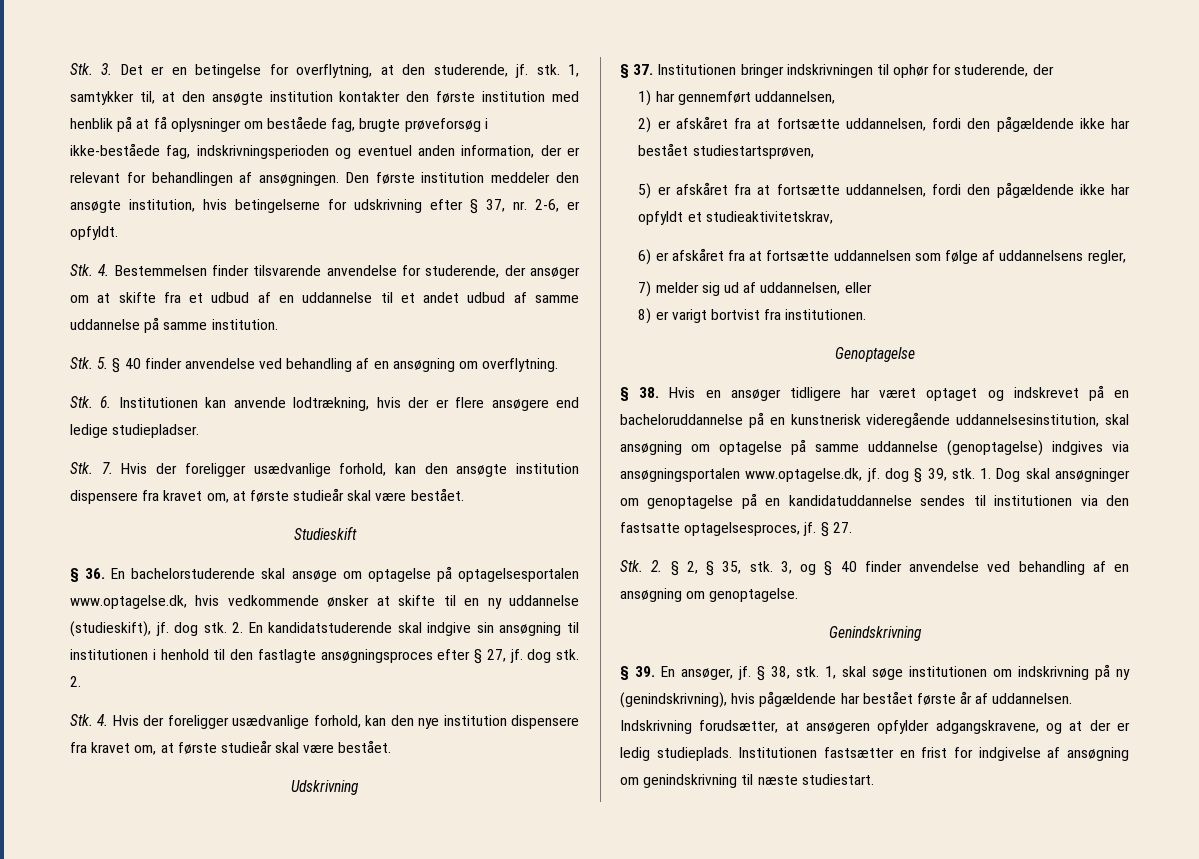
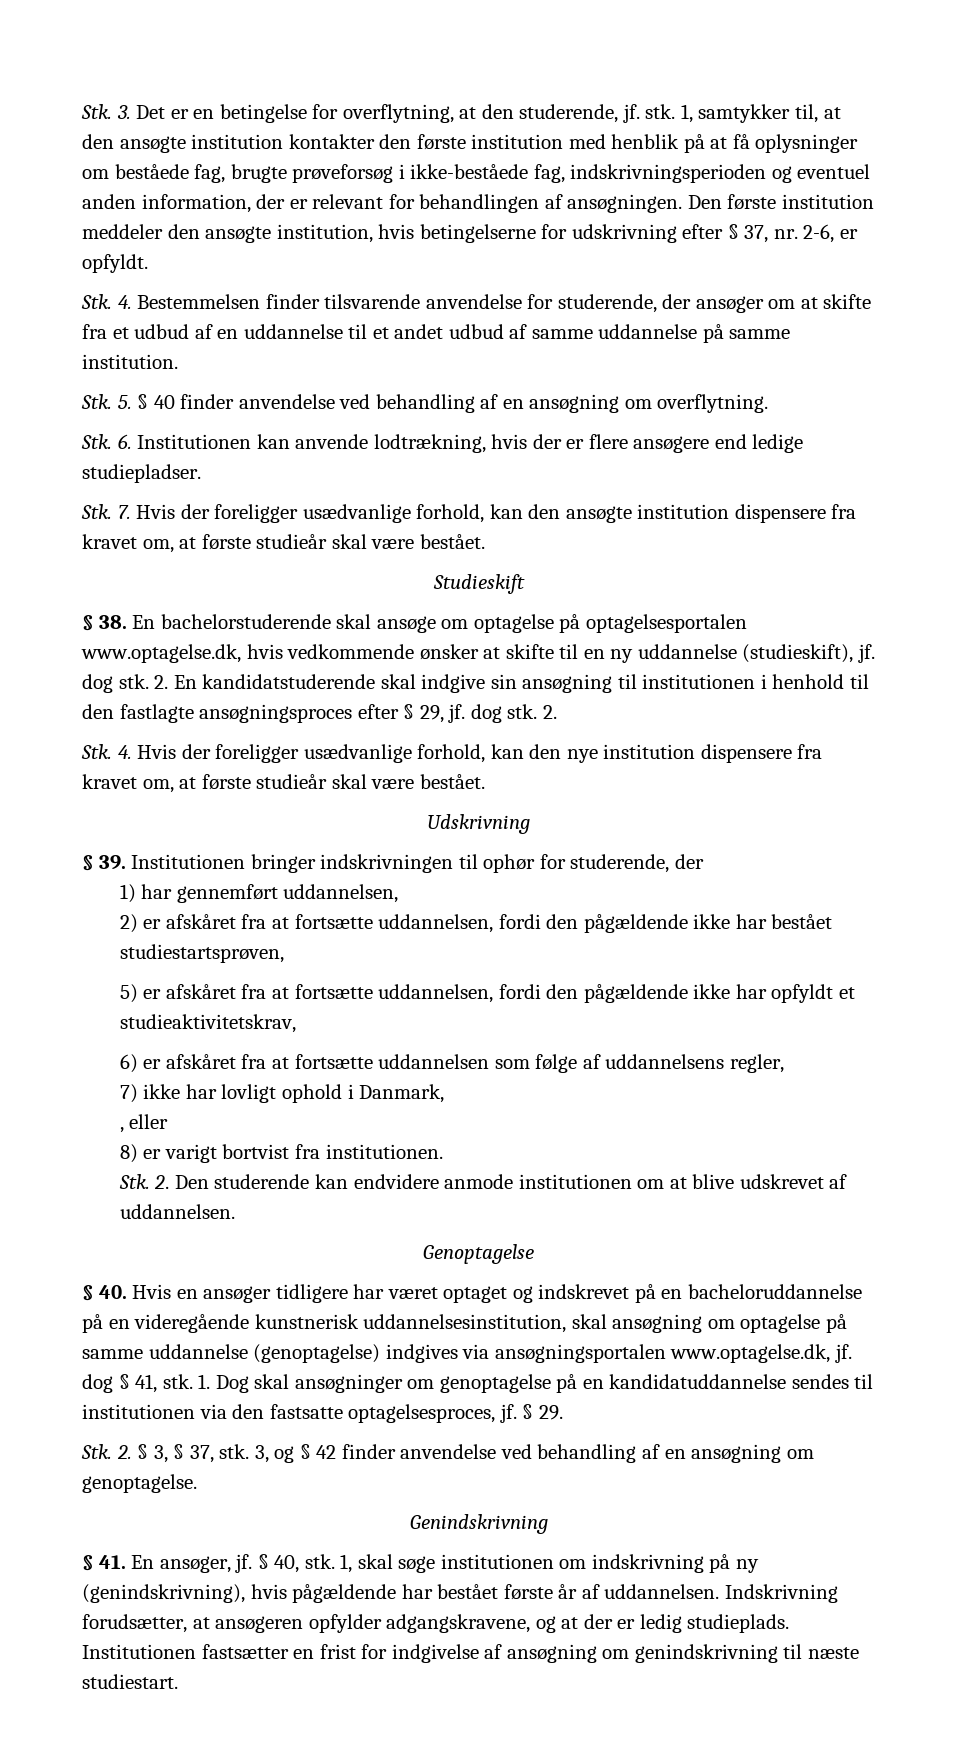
[85,568,106,579] 36. -> [98,615,127,629] 38.
[486,649,506,662] 27, -> [419,705,444,723] 29,
[633,64,654,75] 37. -> [98,855,126,870] 39.
[655,282,841,296] melder sig ud af uddannelsen, -> [143,1084,445,1103] [119,1127,124,1133] ikke har lovligt ophold i Danmark, // ,
(867, 314) none -> [118,1174,848,1189] [119,1204,235,1219] // Stk. 2. Den studerende kan endvidere anmode institutionen om at blive udskrevet af uddannelsen.
[639,387,660,398] 38. -> [98,1285,127,1299] 40.
[790,412,951,428] kunstnerisk videregående -> [134,1314,359,1333] videregående kunstnerisk
[927,468,947,481] 39, -> [135,1374,158,1393] 41,
[832,522,852,533] 27. -> [538,1405,563,1420] 29.
[686,561,742,576] 2, § 35, -> [153,1444,214,1463] 3, § 37,
[840,561,857,572] 40 -> [316,1445,337,1459] 42
[635,666,655,677] 39. -> [98,1555,126,1569] 41.
[771,666,790,679] 38, -> [274,1555,300,1573] 40,

